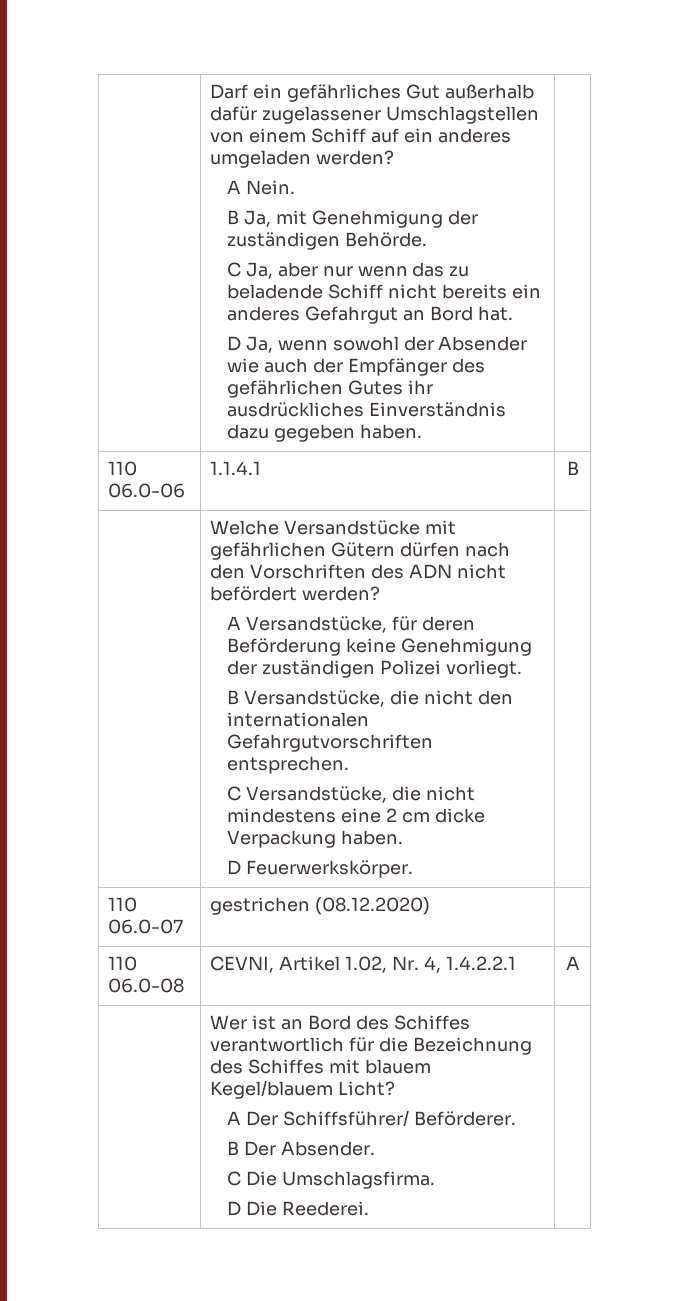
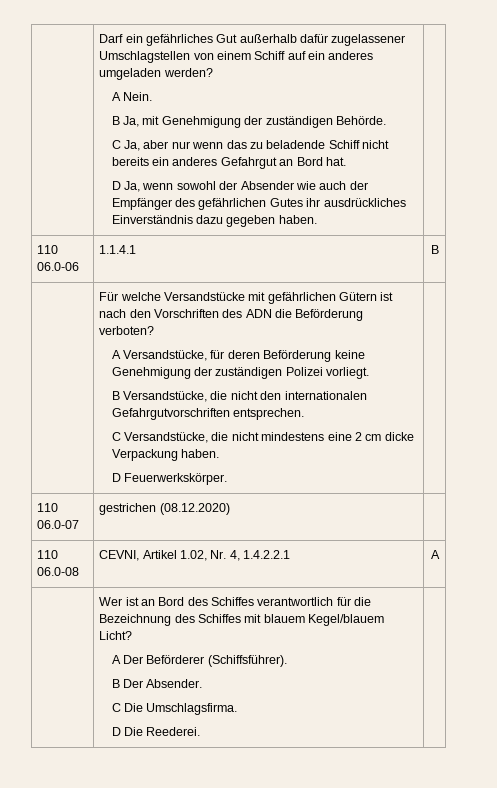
[210,520,280,535] Welche -> [99,292,161,301] Für welche
[400,542,461,557] dürfen -> [380,292,394,301] ist
[456,564,506,579] [210,586,381,601] nicht befördert werden? -> [275,309,364,321] [99,326,155,335] die Beförderung verboten?
[282,1110,516,1127] Schiffsführer/ Beförderer. -> [146,655,287,667] Beförderer (Schiffsführer).

